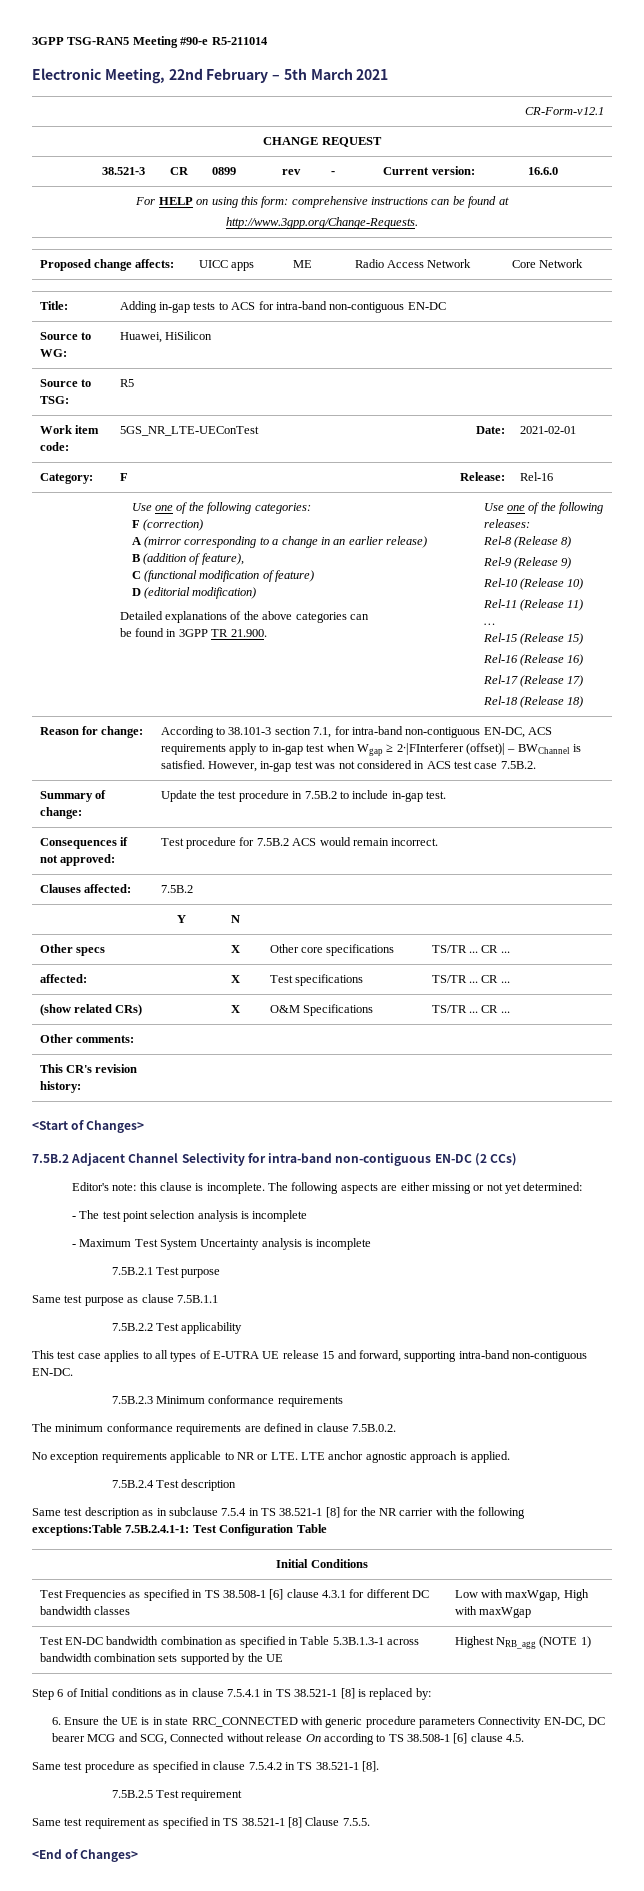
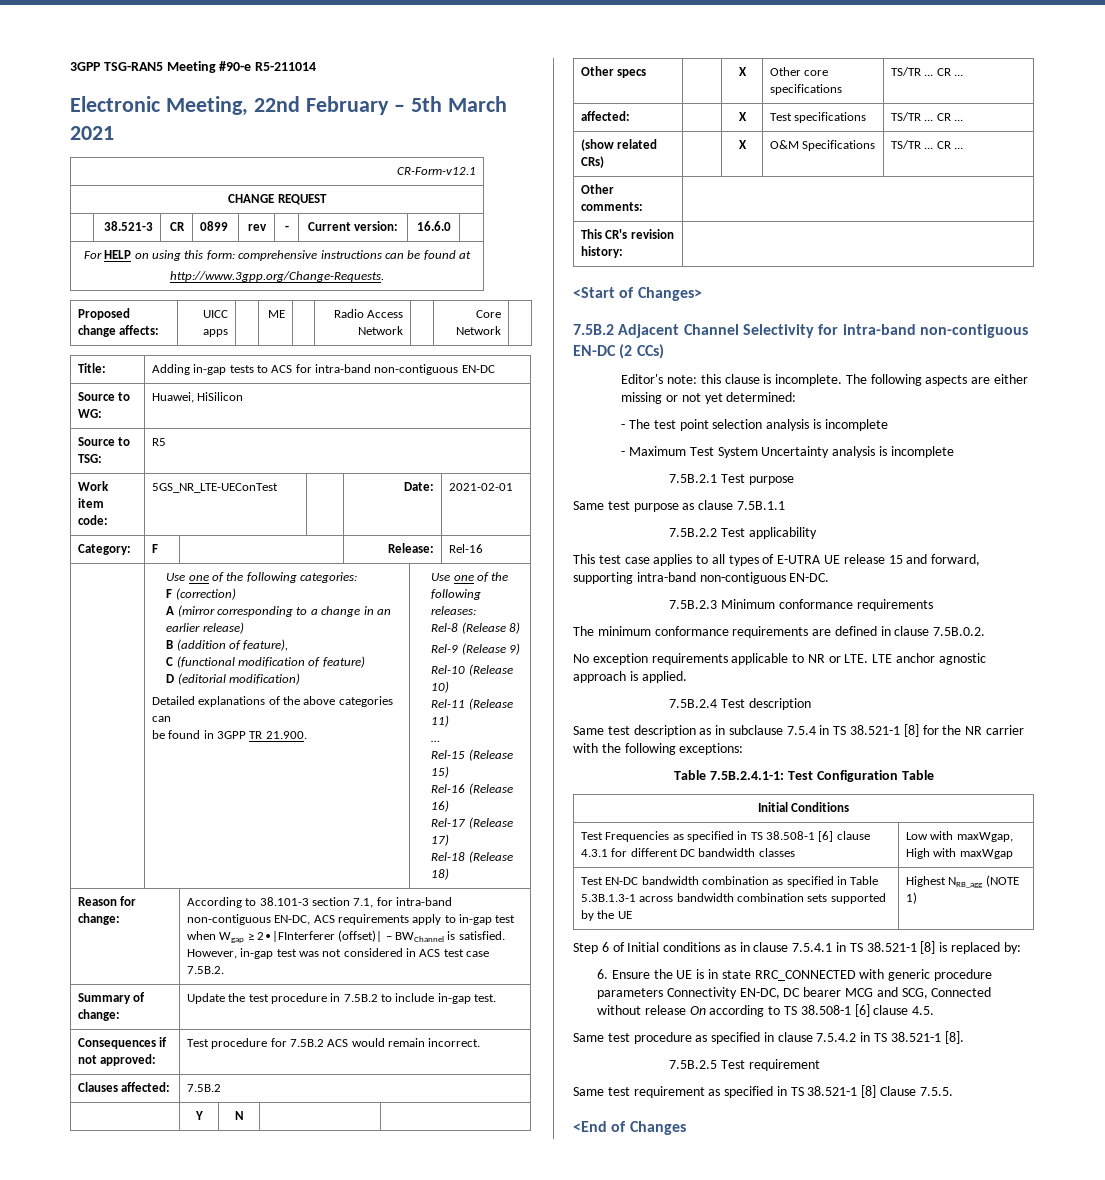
[32,1524,122,1536] exceptions:Table -> [679,743,744,755] [674,770,707,780] exceptions: // Table
[80,1849,139,1862] Changes> -> [629,1121,686,1135] Changes

